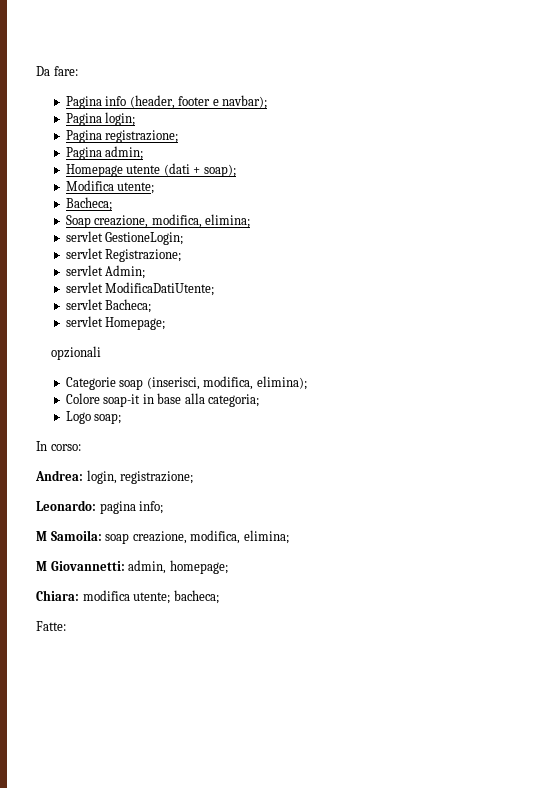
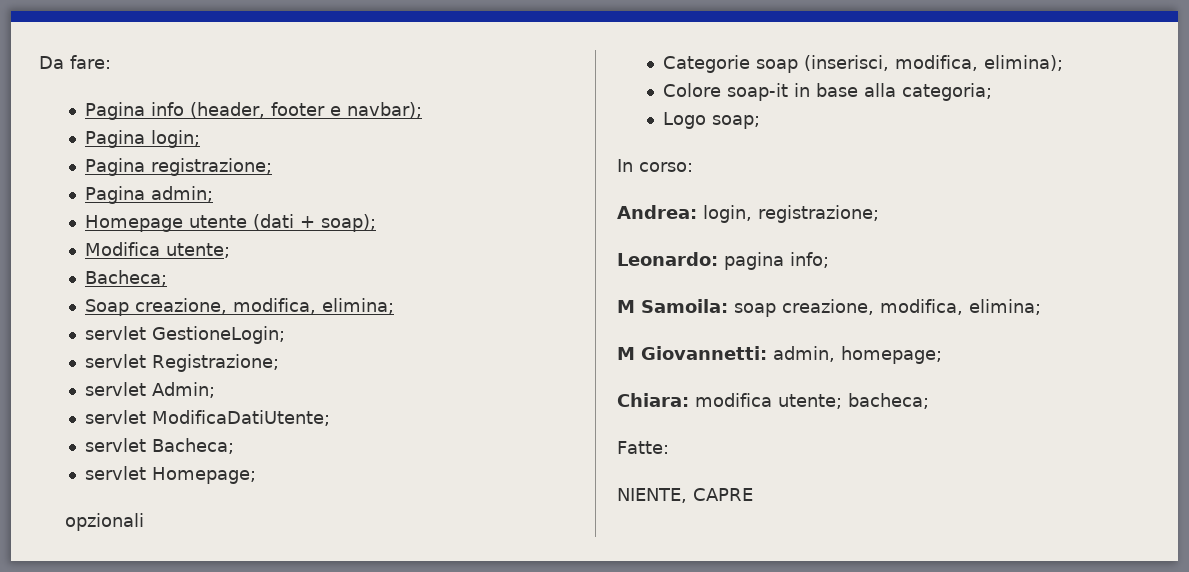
(66, 626) none -> [617,488,753,503] // NIENTE, CAPRE

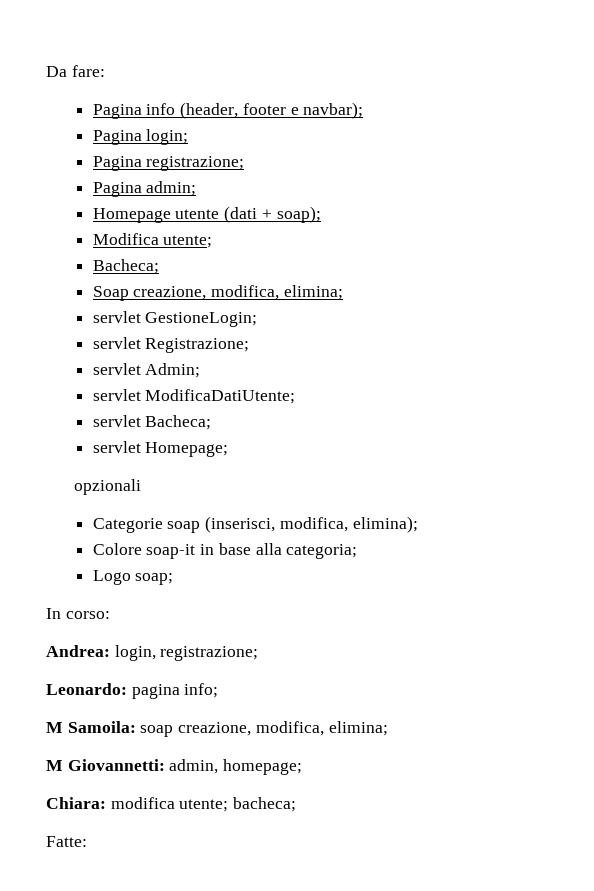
[617,488,753,503] // NIENTE, CAPRE -> (87, 841) none

